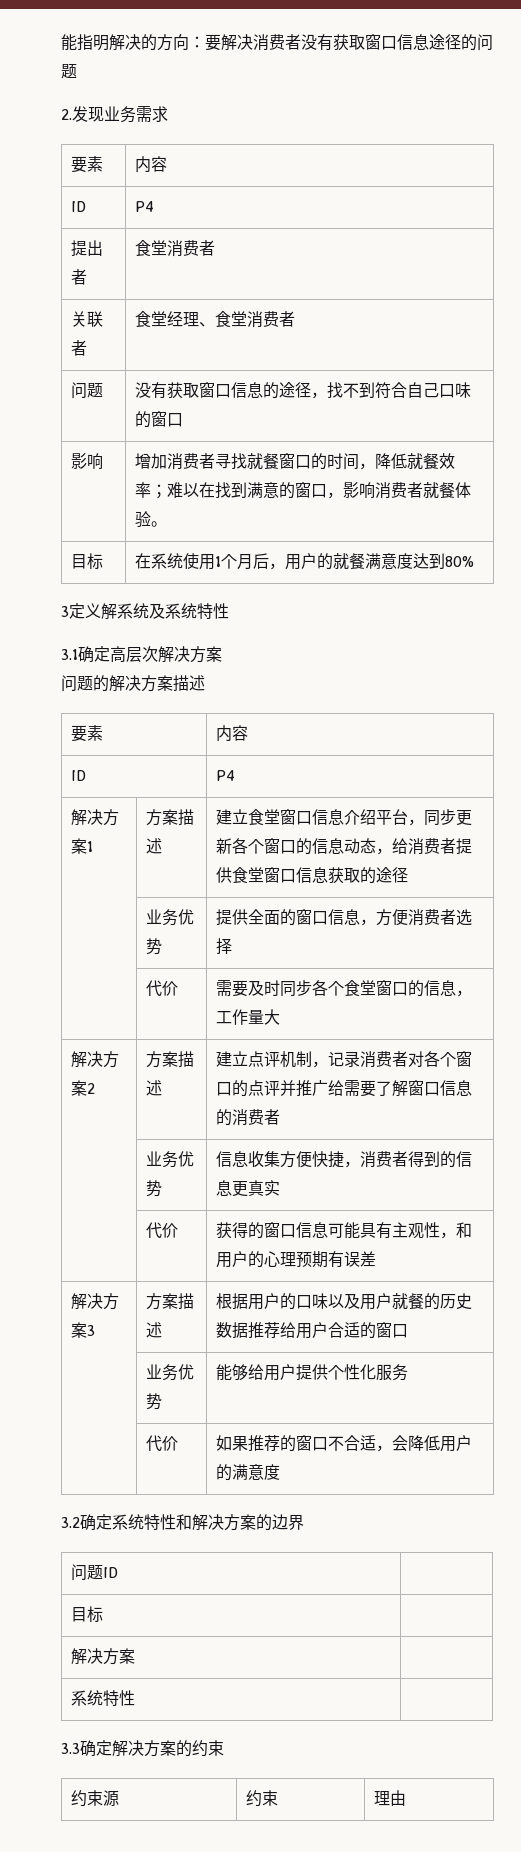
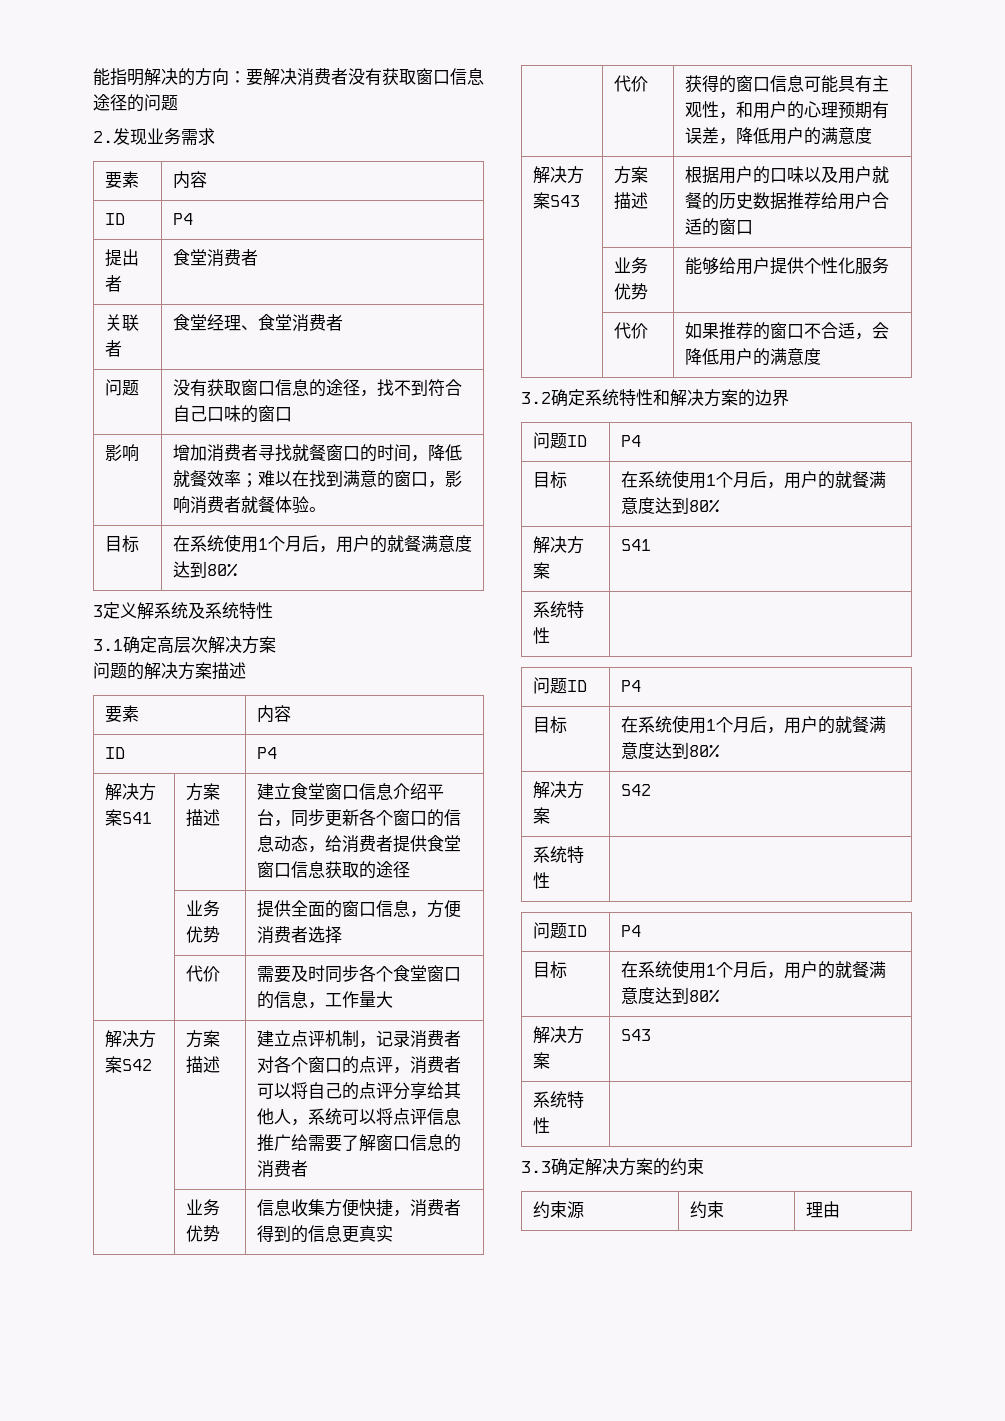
[86,841,93,852] 1 -> [121,812,152,824] S41
[86,1083,95,1094] 2 -> [121,1059,152,1071] S42
[279,1080,296,1096] 并 -> [392,1056,461,1074] [256,1082,461,1100] [256,1108,461,1126] ，消费者可以将自己的点评分享给其他人，系统可以将点评信息
[70,1293,119,1310] [70,1322,95,1338] // 解决方案3 -> [718,127,872,145] [532,166,584,184] [532,192,580,209] ，降低用户的满意度 // 解决方案S43
[70,1606,103,1623] [70,1648,135,1665] // 目标 | // 解决方案 | -> [620,435,641,447] [532,471,567,489] [620,470,886,489] [620,497,720,514] [532,536,584,554] [532,562,550,579] [620,539,651,551] [532,601,584,618] [532,627,550,644] [532,677,587,694] [620,680,641,692] [532,716,567,734] [620,715,886,734] [620,742,720,759] [532,781,584,799] [532,807,550,824] [620,784,651,796] [532,846,584,863] [532,872,550,889] [532,922,587,939] [620,925,641,937] [532,961,567,979] [620,960,886,979] [620,987,720,1004] [532,1026,584,1044] [532,1052,550,1069] [620,1029,651,1041] P4 // 目标 | 在系统使用1个月后，用户的就餐满意度达到80% // 解决方案 | S41 // 系统特性 | // 问题ID | P4 // 目标 | 在系统使用1个月后，用户的就餐满意度达到80% // 解决方案 | S42 // 系统特性 | // 问题ID | P4 // 目标 | 在系统使用1个月后，用户的就餐满意度达到80% // 解决方案 | S43

